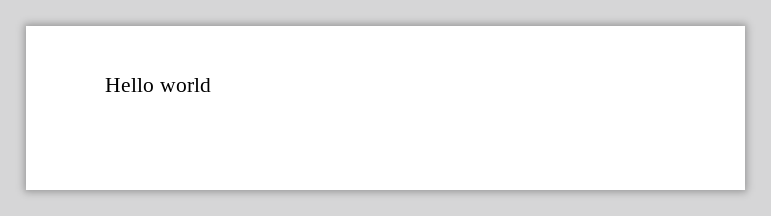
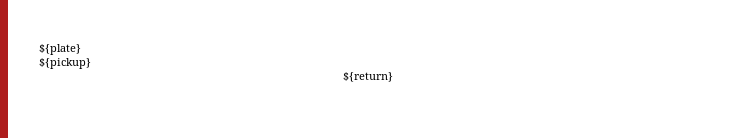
[105,78,211,92] Hello world -> [39,44,81,55] [39,58,91,69] [343,72,393,82] ${plate} // ${pickup} // ${return}

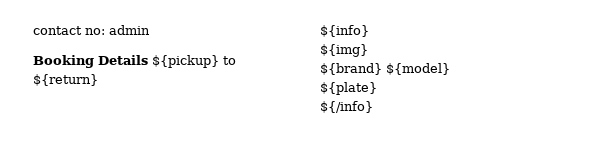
(39, 49) none -> [33,25,150,35] [33,55,236,68] [33,74,98,86] [320,25,369,37] [320,44,368,57] [320,63,450,75] contact no: admin // Booking Details ${pickup} to ${return} // ${info} // ${img} // ${brand} ${model} //
[39,58,91,69] [343,72,393,82] ${pickup} // ${return} -> [320,101,373,113] ${/info}

